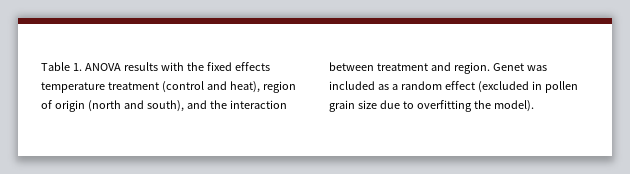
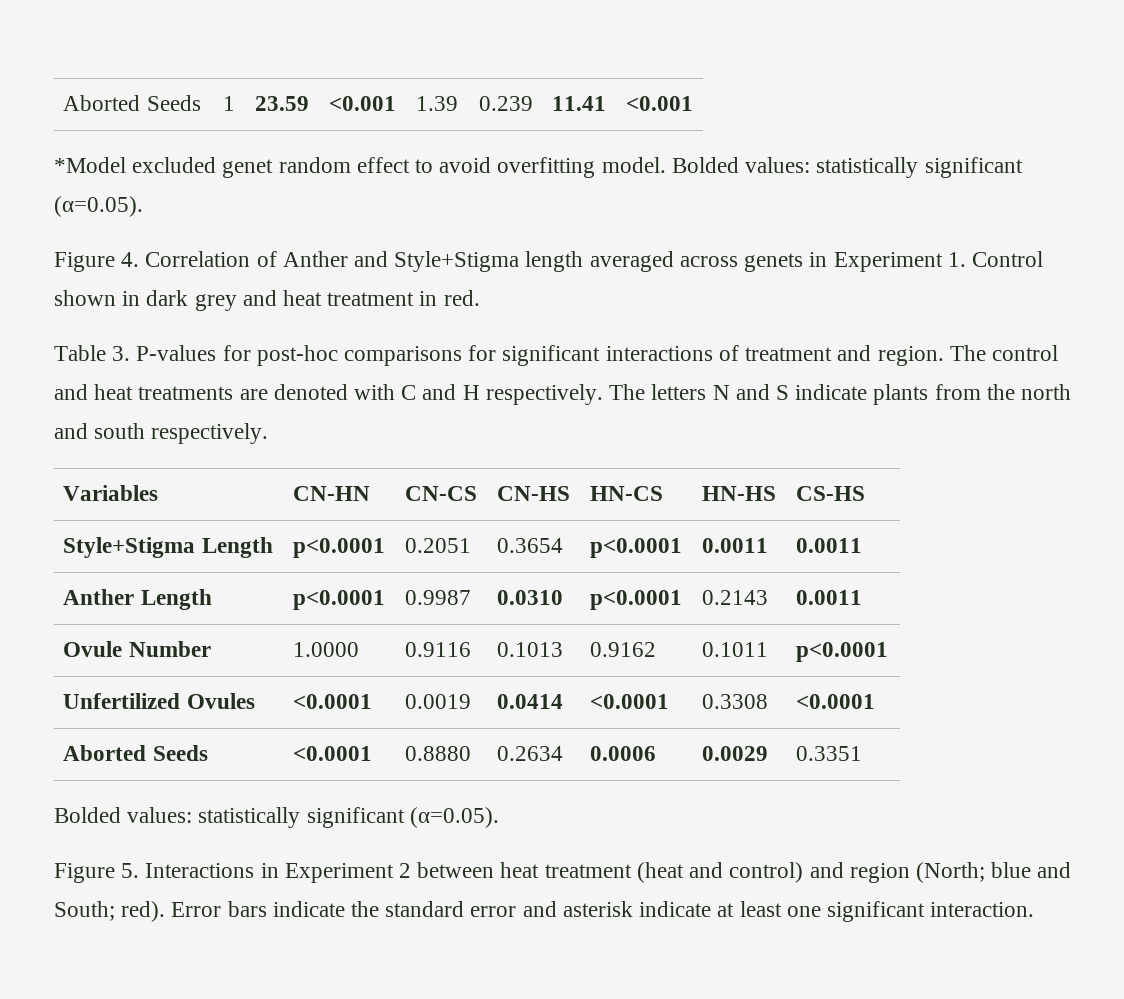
[41,62,270,71] [41,81,296,93] [41,100,287,112] [329,62,547,74] [329,81,578,93] [329,100,534,112] Table 1. ANOVA results with the fixed effects temperature treatment (control and heat), region of origin (north and south), and the interaction between treatment and region. Genet was included as a random effect (excluded in pollen grain size due to overfitting the model). -> [63,95,201,111] [222,96,235,111] [254,96,309,111] [328,96,396,111] [415,96,458,111] [478,96,533,111] [551,96,606,111] [625,96,693,111] [54,157,1023,178] [54,196,143,217] [54,251,1043,272] [54,290,480,311] [54,345,1058,366] [54,384,1071,405] [54,423,269,444] [63,485,159,501] [293,486,371,501] [405,486,478,501] [497,486,571,501] [590,486,664,501] [702,486,777,501] [796,486,866,501] [63,537,273,558] [293,538,386,558] [405,538,472,553] [497,538,564,553] [590,538,683,558] [702,538,769,553] [796,538,863,553] [63,589,212,610] [293,590,386,610] [405,590,472,605] [497,590,564,605] [590,590,683,610] [702,590,769,605] [796,590,863,605] [63,641,211,657] [293,642,360,657] [405,642,472,657] [497,642,564,657] [590,642,657,657] [702,642,769,657] [796,642,889,662] [63,693,255,709] [293,694,373,709] [405,694,472,709] [497,694,564,709] [590,694,670,709] [702,694,769,709] [796,694,876,709] [63,745,208,761] [293,746,373,761] [405,746,472,761] [497,746,564,761] [590,746,657,761] [702,746,769,761] [796,746,863,761] [54,807,499,828] [54,862,1072,883] [54,901,1035,922] Aborted Seeds | 1 | 23.59 | <0.001 | 1.39 | 0.239 | 11.41 | <0.001 // *Model excluded genet random effect to avoid overfitting model. Bolded values: statistically significant (α=0.05). // Figure 4. Correlation of Anther and Style+Stigma length averaged across genets in Experiment 1. Control shown in dark grey and heat treatment in red. // Table 3. P-values for post-hoc comparisons for significant interactions of treatment and region. The control and heat treatments are denoted with C and H respectively. The letters N and S indicate plants from the north and south respectively. // Variables | CN-HN | CN-CS | CN-HS | HN-CS | HN-HS | CS-HS // Style+Stigma Length | p<0.0001 | 0.2051 | 0.3654 | p<0.0001 | 0.0011 | 0.0011 // Anther Length | p<0.0001 | 0.9987 | 0.0310 | p<0.0001 | 0.2143 | 0.0011 // Ovule Number | 1.0000 | 0.9116 | 0.1013 | 0.9162 | 0.1011 | p<0.0001 // Unfertilized Ovules | <0.0001 | 0.0019 | 0.0414 | <0.0001 | 0.3308 | <0.0001 // Aborted Seeds | <0.0001 | 0.8880 | 0.2634 | 0.0006 | 0.0029 | 0.3351 // Bolded values: statistically significant (α=0.05). // Figure 5. Interactions in Experiment 2 between heat treatment (heat and control) and region (North; blue and South; red). Error bars indicate the standard error and asterisk indicate at least one significant interaction.

